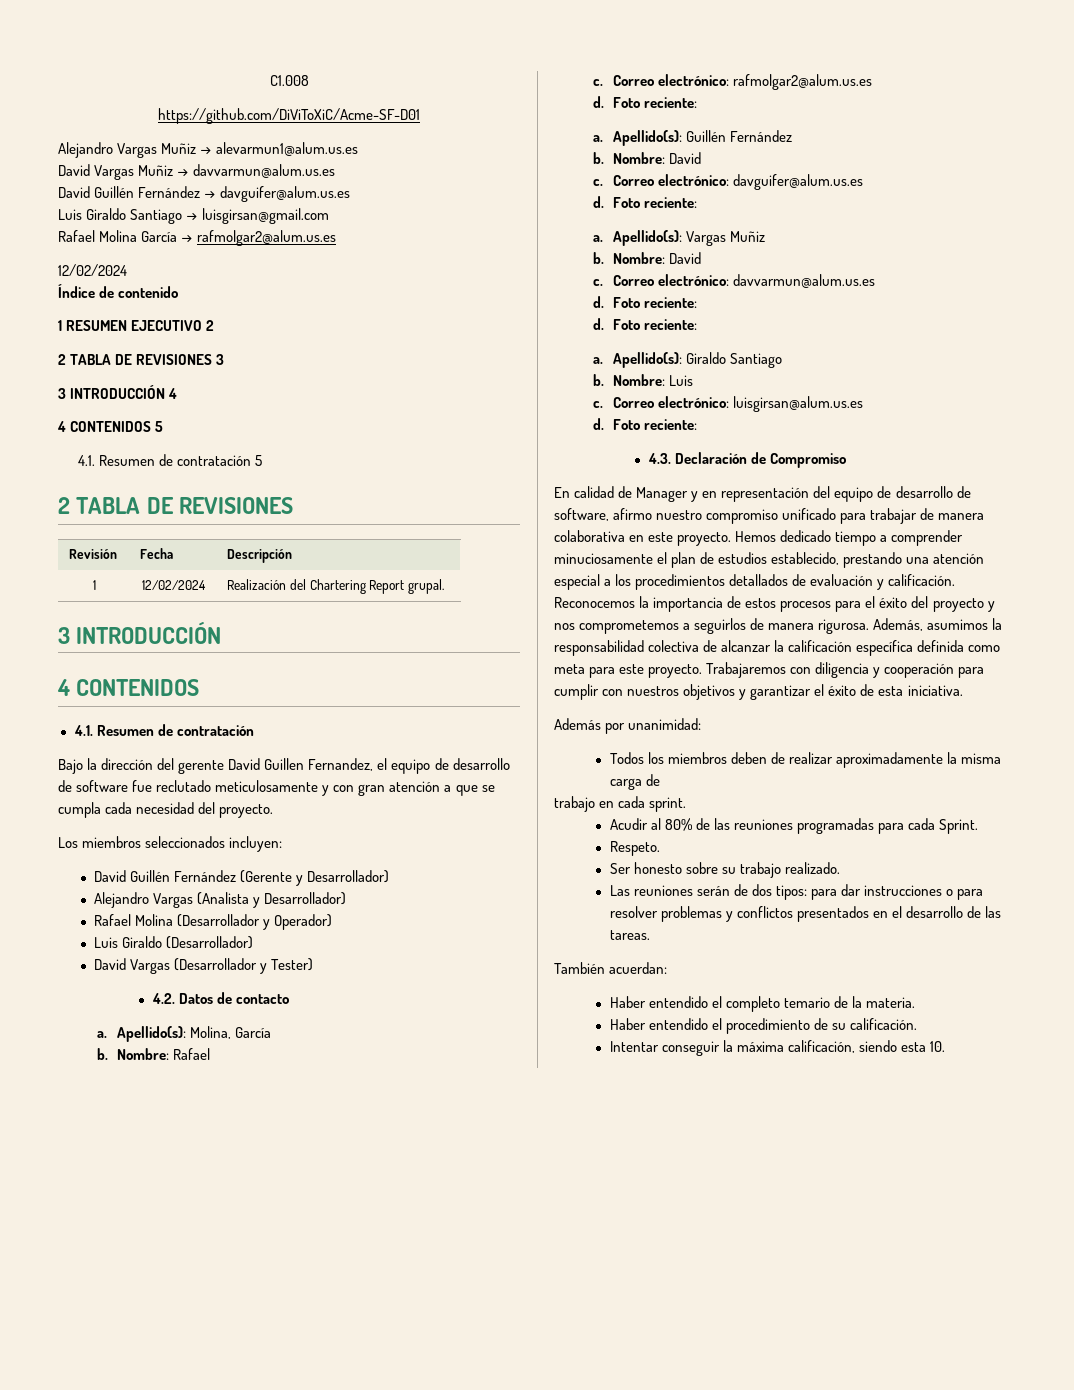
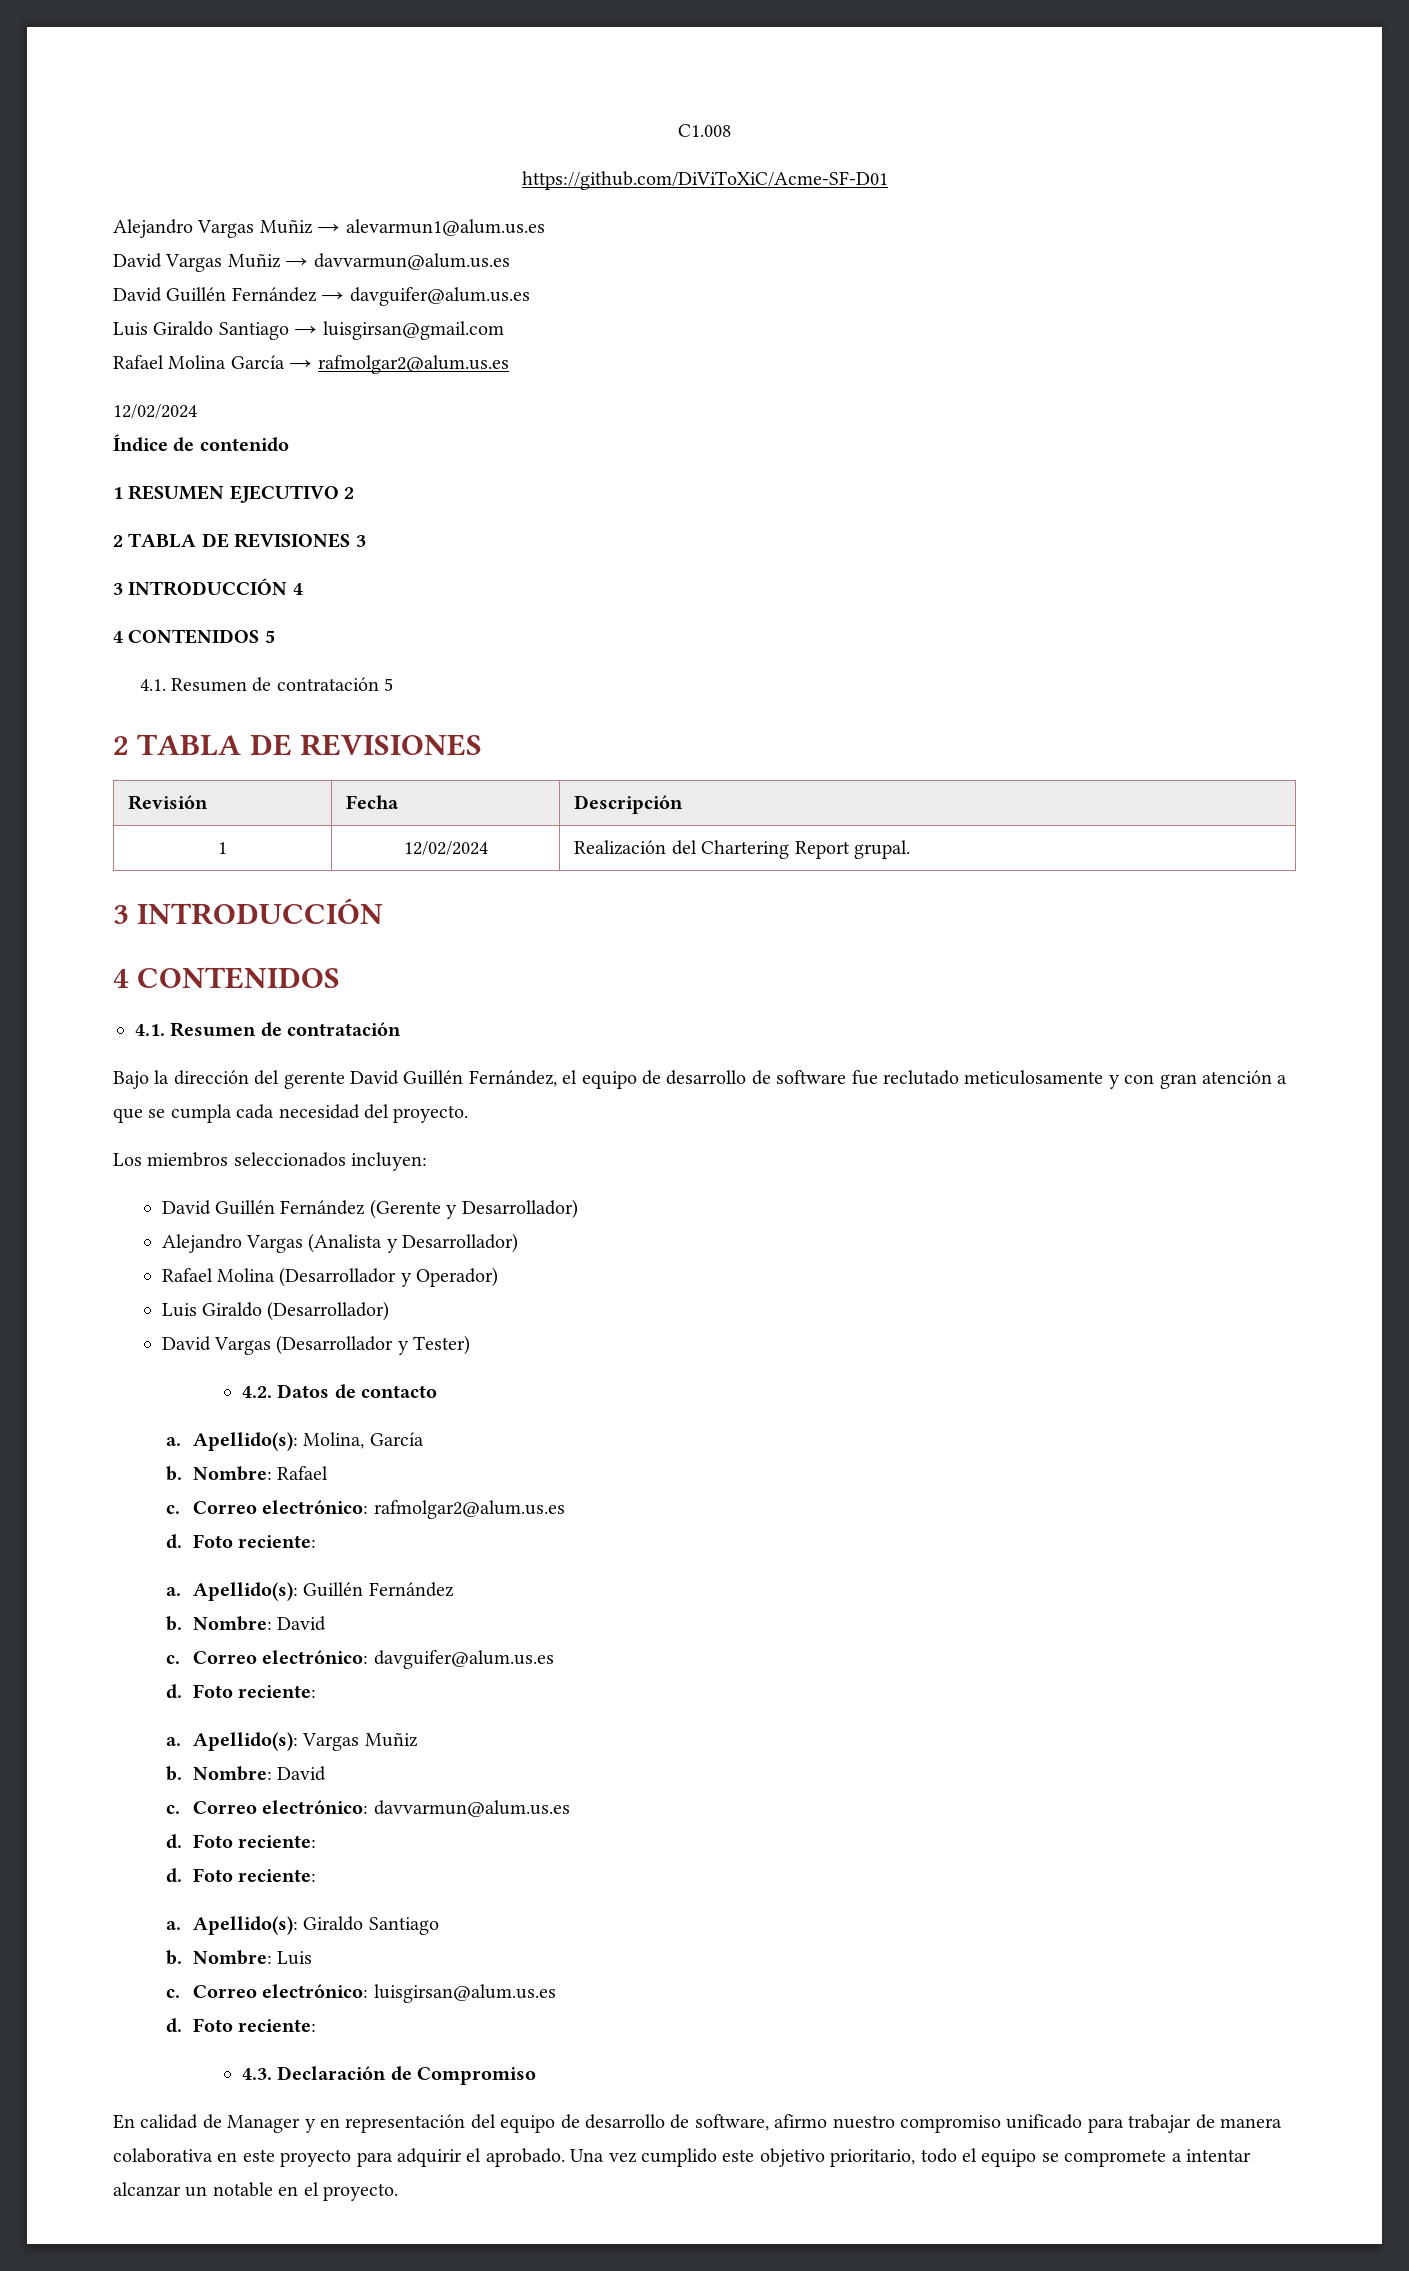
[264,758,374,771] Guillen Fernandez, -> [403,1070,557,1087] Guillén Fernández,
[677,530,964,546] [554,552,985,568] [554,574,956,590] [554,596,995,612] [554,618,1003,634] [554,640,1001,656] [554,662,985,678] [554,684,963,700] [554,718,702,734] [609,752,1001,768] [609,774,660,790] [554,796,687,812] [609,818,978,834] [609,841,660,856] [609,862,840,878] [609,884,984,900] [609,906,1001,922] [609,930,650,940] [554,962,668,974] [609,996,915,1012] [609,1018,917,1034] [609,1040,945,1056] proyecto. Hemos dedicado tiempo a comprender minuciosamente el plan de estudios establecido, prestando una atención especial a los procedimientos detallados de evaluación y calificación. Reconocemos la importancia de estos procesos para el éxito del proyecto y nos comprometemos a seguirlos de manera rigurosa. Además, asumimos la responsabilidad colectiva de alcanzar la calificación específica definida como meta para este proyecto. Trabajaremos con diligencia y cooperación para cumplir con nuestros objetivos y garantizar el éxito de esta iniciativa. // Además por unanimidad: // Todos los miembros deben de realizar aproximadamente la misma carga de // trabajo en cada sprint. // Acudir al 80% de las reuniones programadas para cada Sprint. // Respeto. // Ser honesto sobre su trabajo realizado. // Las reuniones serán de dos tipos: para dar instrucciones o para resolver problemas y conflictos presentados en el desarrollo de las tareas. // También acuerdan: // Haber entendido el completo temario de la materia. // Haber entendido el procedimiento de su calificación. // Intentar conseguir la máxima calificación, siendo esta 10. -> [280,2148,1251,2167] [113,2182,398,2201] proyecto para adquirir el aprobado. Una vez cumplido este objetivo prioritario, todo el equipo se compromete a intentar alcanzar un notable en el proyecto.

